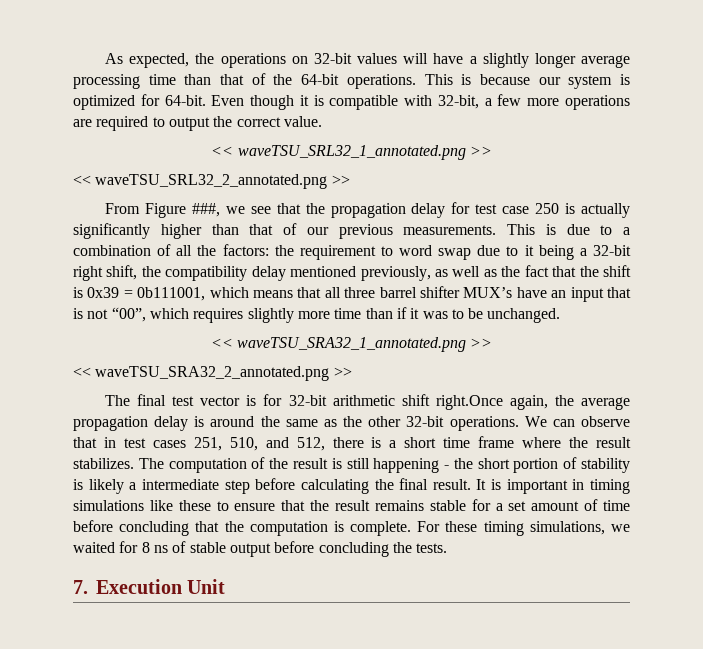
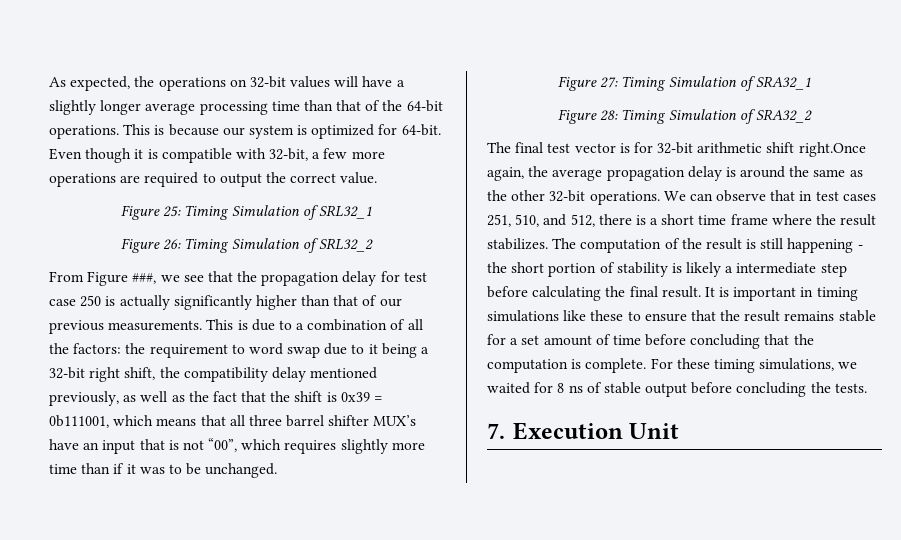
[211,145,492,160] [73,174,350,189] << waveTSU_SRL32_1_annotated.png >> // << waveTSU_SRL32_2_annotated.png >> -> [121,205,372,220] [121,238,373,253] Figure 25: Timing Simulation of SRL32_1 // Figure 26: Timing Simulation of SRL32_2
[210,337,493,352] [73,366,352,381] << waveTSU_SRA32_1_annotated.png >> // << waveTSU_SRA32_2_annotated.png >> -> [558,76,811,91] [558,109,812,124] Figure 27: Timing Simulation of SRA32_1 // Figure 28: Timing Simulation of SRA32_2

